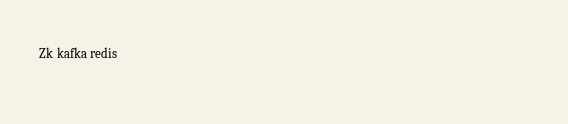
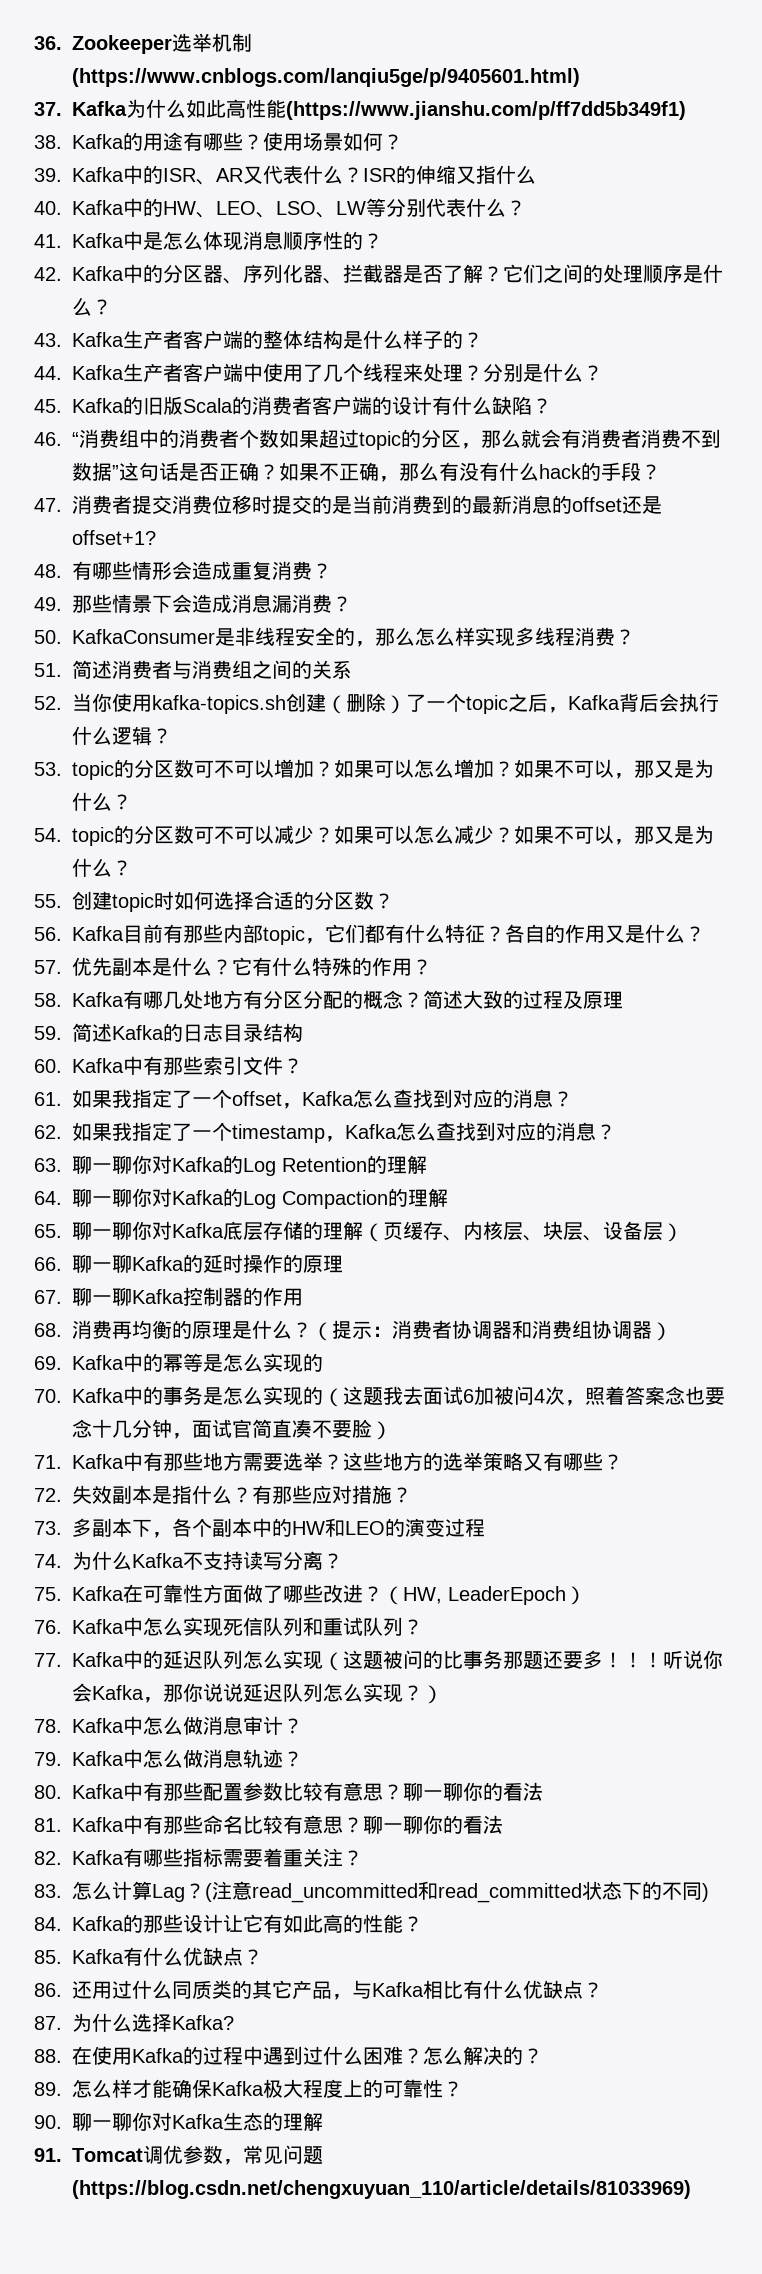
[39,47,118,58] Zk kafka redis -> [34,33,252,54] [72,68,580,87] [34,99,686,120] [34,132,403,151] [34,165,536,185] [34,198,526,218] [34,231,383,251] [34,264,723,284] [72,297,112,316] [34,330,483,349] [34,363,603,382] [34,396,552,415] [34,429,721,450] [72,462,661,482] [34,495,662,514] [72,530,156,545] [34,561,332,580] [34,594,352,613] [34,627,635,647] [34,660,352,679] [34,693,719,714] [72,726,172,746] [34,759,714,780] [72,792,132,811] [34,825,714,846] [72,858,132,877] [34,891,394,912] [34,924,705,945] [34,957,432,977] [34,990,623,1009] [34,1023,303,1042] [34,1056,303,1075] [34,1089,573,1109] [34,1122,616,1143] [34,1155,427,1176] [34,1188,448,1209] [34,1221,683,1242] [34,1254,343,1273] [34,1287,303,1306] [34,1320,672,1341] [34,1353,323,1373] [34,1386,725,1407] [72,1419,392,1440] [34,1452,623,1471] [34,1485,412,1504] [34,1518,485,1538] [34,1551,343,1570] [34,1584,586,1605] [34,1617,423,1637] [34,1650,723,1671] [72,1683,443,1704] [34,1716,303,1735] [34,1749,303,1768] [34,1782,543,1801] [34,1815,503,1834] [34,1848,363,1867] [34,1881,709,1903] [34,1914,423,1933] [34,1947,263,1966] [34,1980,603,2000] [34,2013,234,2032] [34,2046,543,2065] [34,2079,463,2098] [34,2112,323,2131] [34,2145,323,2165] [72,2180,691,2199] 36. Zookeeper选举机制(https://www.cnblogs.com/lanqiu5ge/p/9405601.html) // 37. Kafka为什么如此高性能(https://www.jianshu.com/p/ff7dd5b349f1) // 38. Kafka的用途有哪些？使用场景如何？ // 39. Kafka中的ISR、AR又代表什么？ISR的伸缩又指什么 // 40. Kafka中的HW、LEO、LSO、LW等分别代表什么？ // 41. Kafka中是怎么体现消息顺序性的？ // 42. Kafka中的分区器、序列化器、拦截器是否了解？它们之间的处理顺序是什么？ // 43. Kafka生产者客户端的整体结构是什么样子的？ // 44. Kafka生产者客户端中使用了几个线程来处理？分别是什么？ // 45. Kafka的旧版Scala的消费者客户端的设计有什么缺陷？ // 46. “消费组中的消费者个数如果超过topic的分区，那么就会有消费者消费不到数据”这句话是否正确？如果不正确，那么有没有什么hack的手段？ // 47.消费者提交消费位移时提交的是当前消费到的最新消息的offset还是offset+1? // 48.有哪些情形会造成重复消费？ // 49.那些情景下会造成消息漏消费？ // 50. KafkaConsumer是非线程安全的，那么怎么样实现多线程消费？ // 51.简述消费者与消费组之间的关系 // 52.当你使用kafka-topics.sh创建（删除）了一个topic之后，Kafka背后会执行什么逻辑？ // 53. topic的分区数可不可以增加？如果可以怎么增加？如果不可以，那又是为什么？ // 54. topic的分区数可不可以减少？如果可以怎么减少？如果不可以，那又是为什么？ // 55.创建topic时如何选择合适的分区数？ // 56. Kafka目前有那些内部topic，它们都有什么特征？各自的作用又是什么？ // 57.优先副本是什么？它有什么特殊的作用？ // 58. Kafka有哪几处地方有分区分配的概念？简述大致的过程及原理 // 59.简述Kafka的日志目录结构 // 60. Kafka中有那些索引文件？ // 61.如果我指定了一个offset，Kafka怎么查找到对应的消息？ // 62.如果我指定了一个timestamp，Kafka怎么查找到对应的消息？ // 63.聊一聊你对Kafka的Log Retention的理解 // 64.聊一聊你对Kafka的Log Compaction的理解 // 65.聊一聊你对Kafka底层存储的理解（页缓存、内核层、块层、设备层） // 66.聊一聊Kafka的延时操作的原理 // 67.聊一聊Kafka控制器的作用 // 68.消费再均衡的原理是什么？（提示：消费者协调器和消费组协调器） // 69. Kafka中的幂等是怎么实现的 // 70. Kafka中的事务是怎么实现的（这题我去面试6加被问4次，照着答案念也要念十几分钟，面试官简直凑不要脸） // 71. Kafka中有那些地方需要选举？这些地方的选举策略又有哪些？ // 72.失效副本是指什么？有那些应对措施？ // 73.多副本下，各个副本中的HW和LEO的演变过程 // 74.为什么Kafka不支持读写分离？ // 75. Kafka在可靠性方面做了哪些改进？（HW, LeaderEpoch） // 76. Kafka中怎么实现死信队列和重试队列？ // 77. Kafka中的延迟队列怎么实现（这题被问的比事务那题还要多！！！听说你会Kafka，那你说说延迟队列怎么实现？） // 78. Kafka中怎么做消息审计？ // 79. Kafka中怎么做消息轨迹？ // 80. Kafka中有那些配置参数比较有意思？聊一聊你的看法 // 81. Kafka中有那些命名比较有意思？聊一聊你的看法 // 82. Kafka有哪些指标需要着重关注？ // 83.怎么计算Lag？(注意read_uncommitted和read_committed状态下的不同) // 84. Kafka的那些设计让它有如此高的性能？ // 85. Kafka有什么优缺点？ // 86.还用过什么同质类的其它产品，与Kafka相比有什么优缺点？ // 87.为什么选择Kafka? // 88.在使用Kafka的过程中遇到过什么困难？怎么解决的？ // 89.怎么样才能确保Kafka极大程度上的可靠性？ // 90.聊一聊你对Kafka生态的理解 // 91. Tomcat调优参数，常见问题(https://blog.csdn.net/chengxuyuan_110/article/details/81033969)

